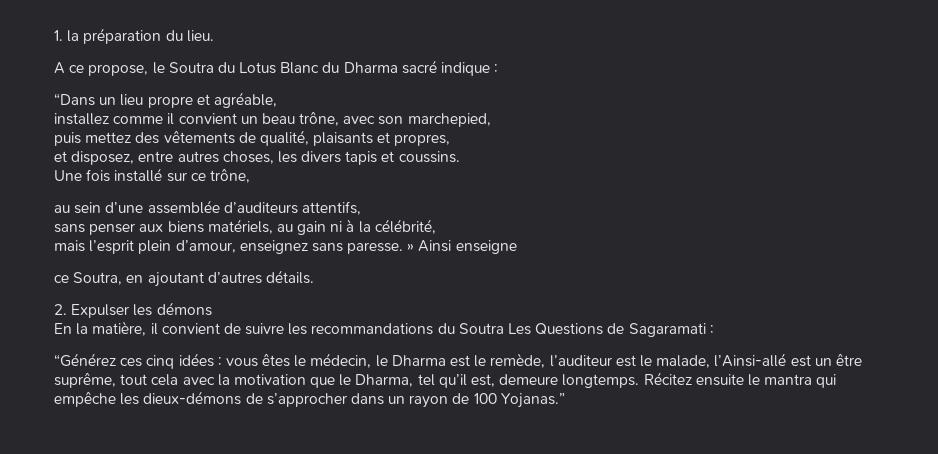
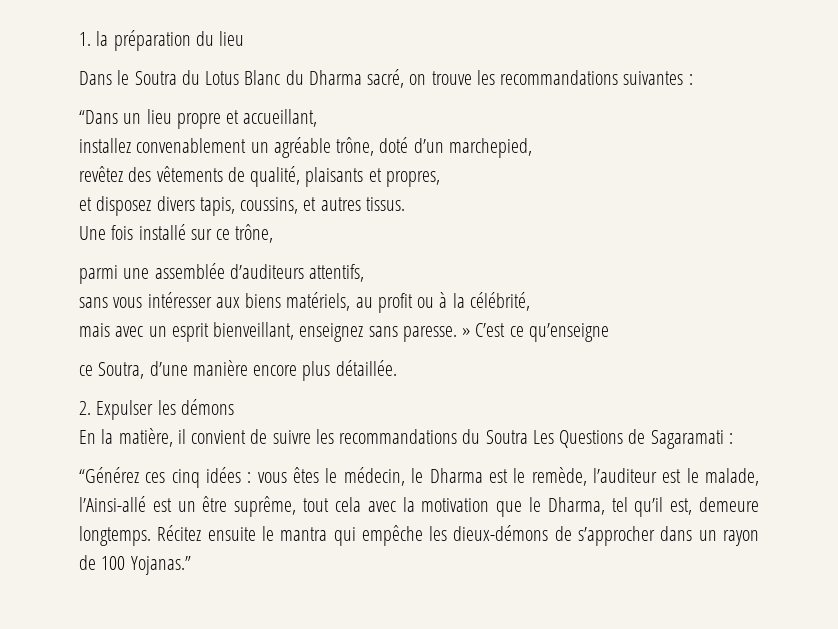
[186,30,214,42] [54,62,149,76] lieu. // A ce propose, -> [219,31,245,46] [79,71,112,85] lieu // Dans
[401,60,491,76] sacré indique -> [367,69,684,88] sacré, on trouve les recommandations suivantes
[213,92,277,108] agréable, -> [243,109,318,127] accueillant,
[113,111,404,126] comme il convient un beau trône, avec son -> [136,137,444,158] convenablement un agréable trône, doté d’un
[54,132,132,146] puis mettez -> [79,166,123,182] revêtez
[71,151,460,165] disposez, entre autres choses, les divers tapis et coussins. -> [96,196,405,216] disposez divers tapis, coussins, et autres tissus.
[54,202,144,214] au sein d’une -> [79,265,150,284] parmi une
[89,223,136,235] penser -> [113,292,212,308] vous intéresser
[297,221,343,235] gain ni -> [377,293,435,313] profit ou
[89,240,236,254] l’esprit plein d’amour, -> [115,322,295,342] avec un esprit bienveillant,
[418,240,517,254] Ainsi enseigne -> [475,323,609,342] C’est ce qu’enseigne
[126,270,314,287] en ajoutant d’autres détails. -> [149,360,397,381] d’une manière encore plus détaillée.

